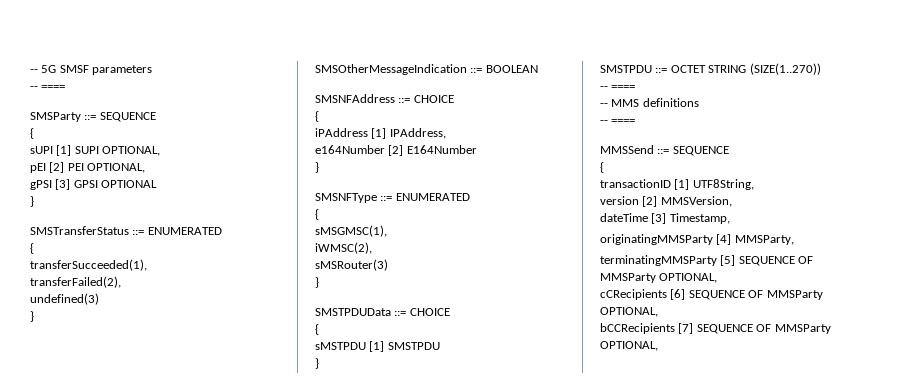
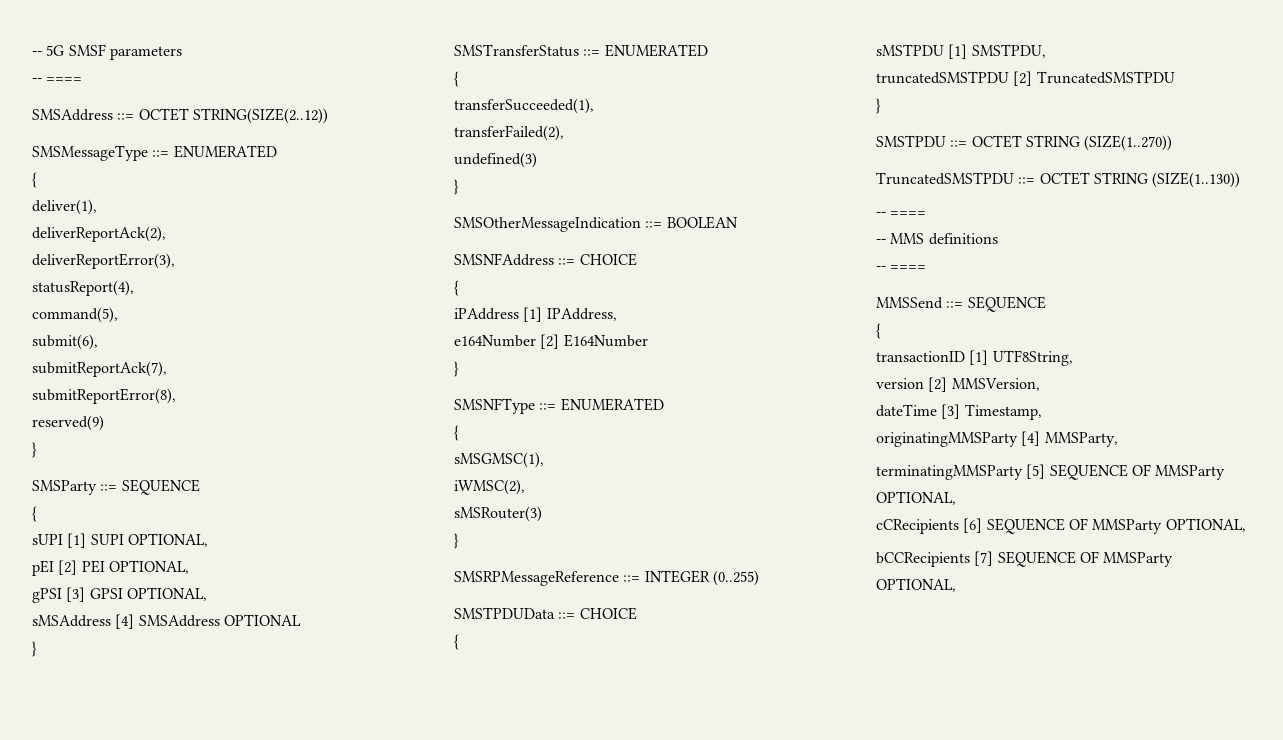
(66, 87) none -> [32,108,328,124] [32,145,277,161] [32,172,37,188] [32,199,97,215] [32,226,166,242] [32,253,175,269] [32,280,134,296] [32,307,118,323] [32,334,98,350] [32,361,167,377] [32,388,176,404] [32,415,104,431] [32,442,37,458] // SMSAddress ::= OCTET STRING(SIZE(2..12)) // SMSMessageType ::= ENUMERATED // { // deliver(1), // deliverReportAck(2), // deliverReportError(3), // statusReport(4), // command(5), // submit(6), // submitReportAck(7), // submitReportError(8), // reserved(9) // }
(98, 184) none -> [126,587,207,601] [32,614,220,629] OPTIONAL, // sMSAddress [4] SMSAddress
(319, 282) none -> [454,570,759,586] // SMSRPMessageReference ::= INTEGER (0..255)
[387,342,440,350] SMSTPDU -> [971,44,1046,58] [876,71,1175,86] SMSTPDU, // truncatedSMSTPDU [2] TruncatedSMSTPDU
(821, 69) none -> [876,172,1241,188] // TruncatedSMSTPDU ::= OCTET STRING (SIZE(1..130))

